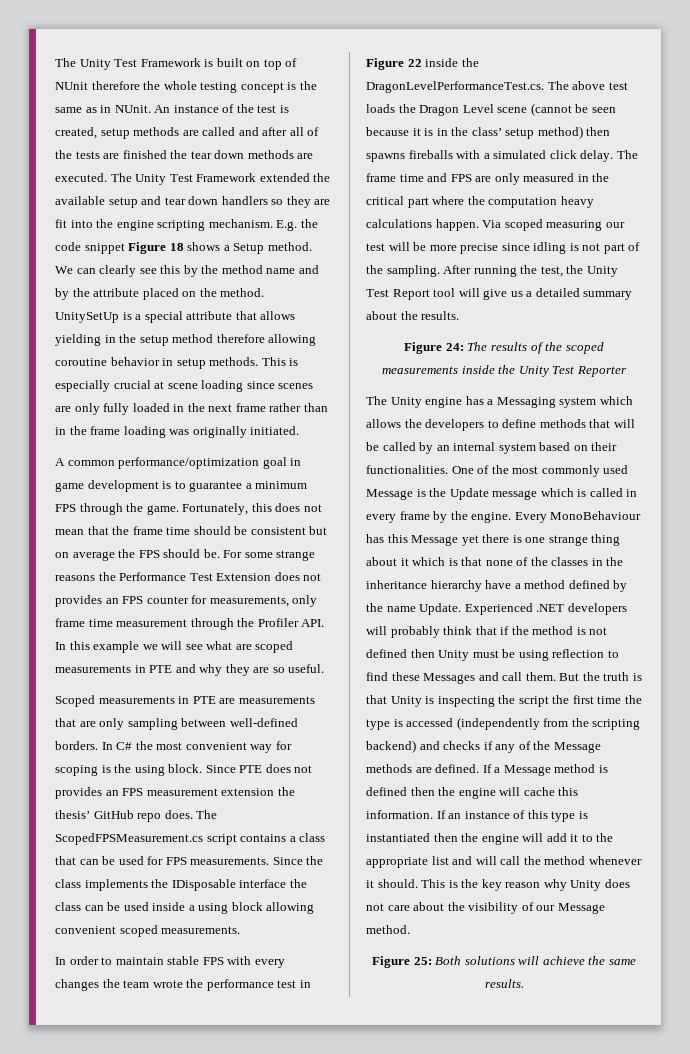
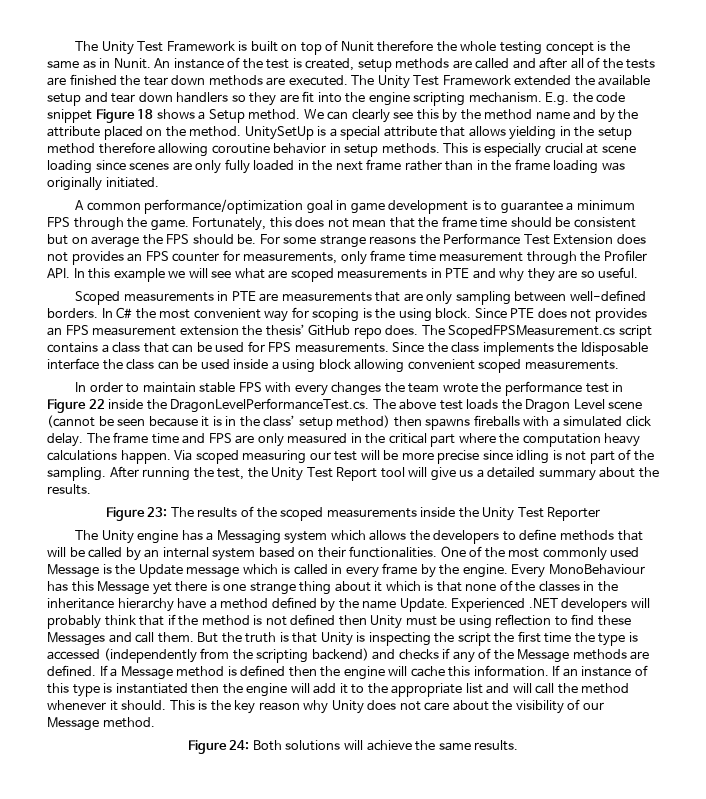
[55,82,88,90] NUnit -> [340,41,374,52] Nunit
[114,105,151,113] NUnit. -> [113,58,151,69] Nunit.
[171,879,236,891] IDisposable -> [580,342,648,356] Idisposable
[445,343,464,351] 24: -> [147,507,168,517] 23:
[413,957,432,965] 25: -> [229,740,250,750] 24:

